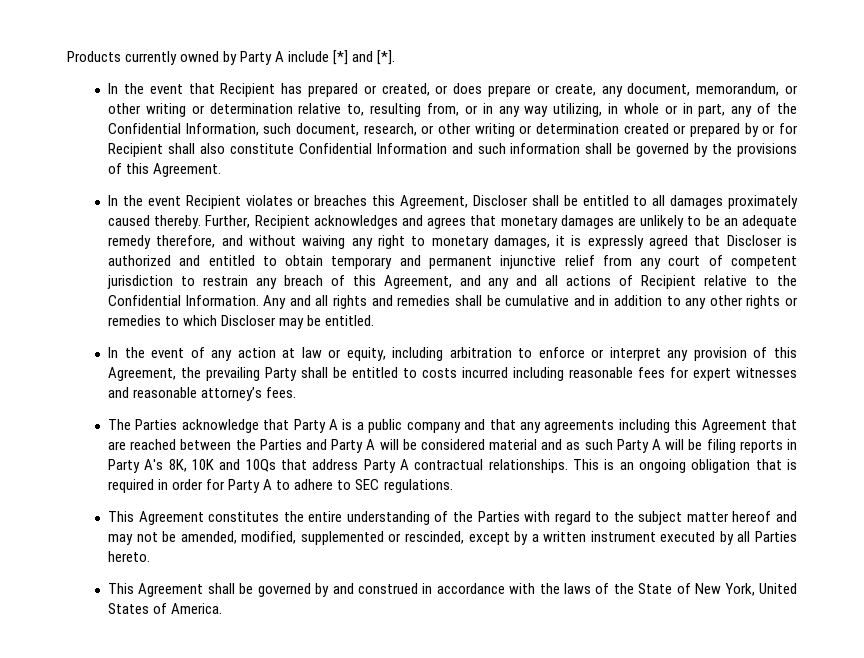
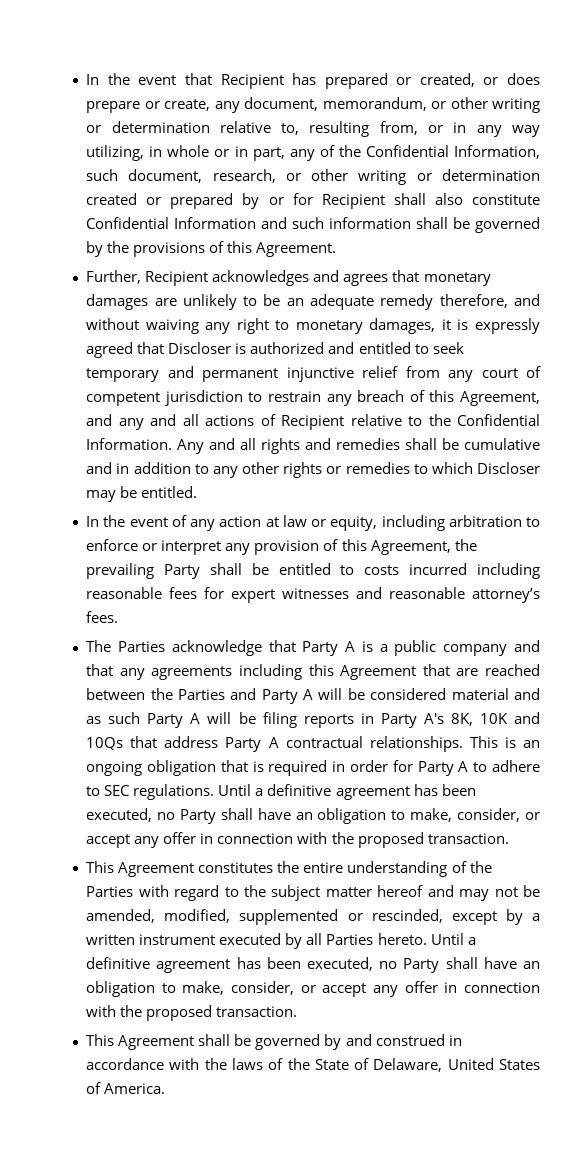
[67,50,396,65] Products currently owned by Party A include [*] and [*]. // -> (86, 79) none
[108,195,799,209] [108,215,202,229] In the event Recipient violates or breaches this Agreement, Discloser shall be entitled to all damages proximately caused thereby. -> (337, 249) none
[285,255,324,266] obtain -> [432,342,464,354] seek
(453, 486) none -> [218,784,476,800] [86,808,540,824] [86,832,509,848] Until a definitive agreement has been executed, no Party shall have an obligation to make, consider, or accept any offer in connection with the proposed transaction.
(151, 556) none -> [430,933,476,945] [86,957,541,973] [86,981,540,997] [86,1005,298,1021] Until a definitive agreement has been executed, no Party shall have an obligation to make, consider, or accept any offer in connection with the proposed transaction.
[695,583,755,596] New York, -> [373,1058,443,1072] Delaware,

